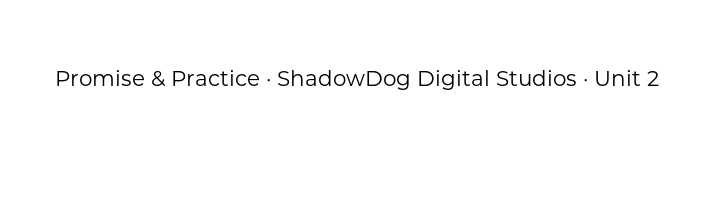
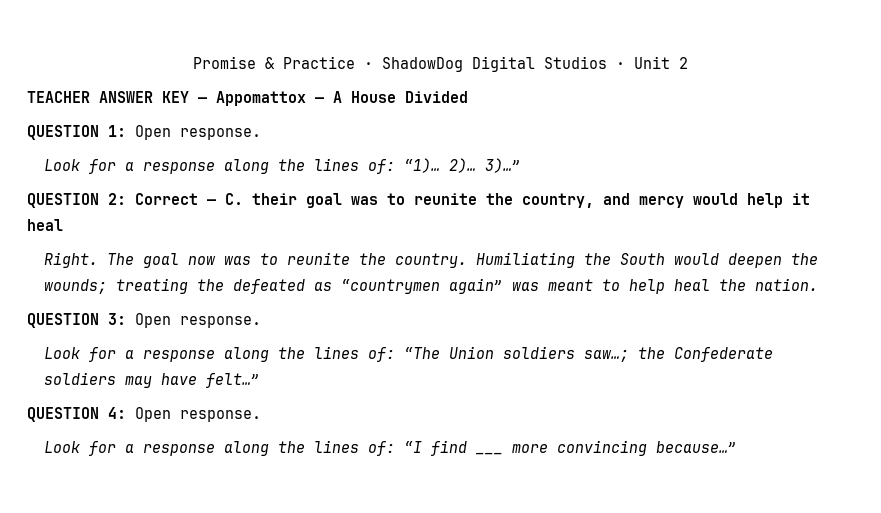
(659, 78) none -> [27,91,468,106] [27,125,261,140] [44,158,522,174] [27,193,810,208] [27,219,63,231] [44,252,819,268] [44,278,819,294] [27,313,261,328] [44,346,774,362] [44,372,261,388] [27,407,261,422] [44,440,738,456] // TEACHER ANSWER KEY — Appomattox — A House Divided // QUESTION 1: Open response. // Look for a response along the lines of: “1)… 2)… 3)…” // QUESTION 2: Correct — C. their goal was to reunite the country, and mercy would help it heal // Right. The goal now was to reunite the country. Humiliating the South would deepen the wounds; treating the defeated as “countrymen again” was meant to help heal the nation. // QUESTION 3: Open response. // Look for a response along the lines of: “The Union soldiers saw…; the Confederate soldiers may have felt…” // QUESTION 4: Open response. // Look for a response along the lines of: “I find ___ more convincing because…”

